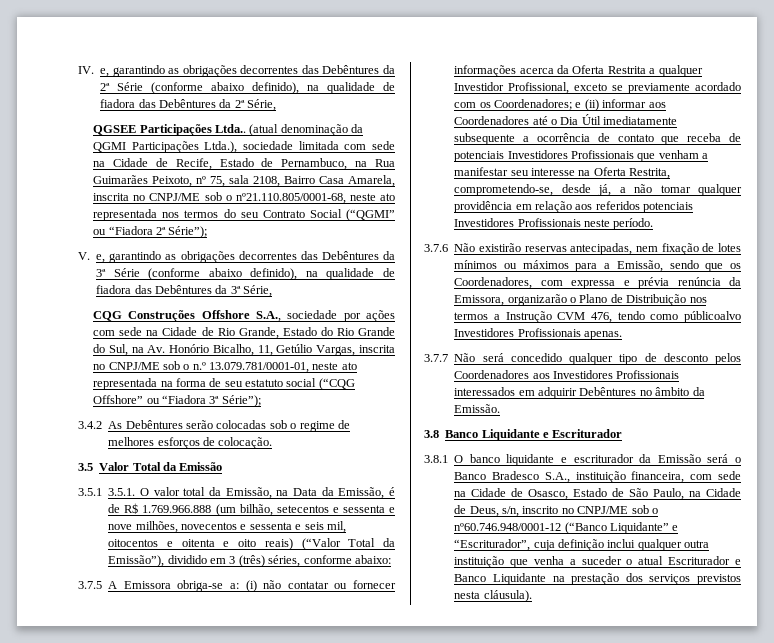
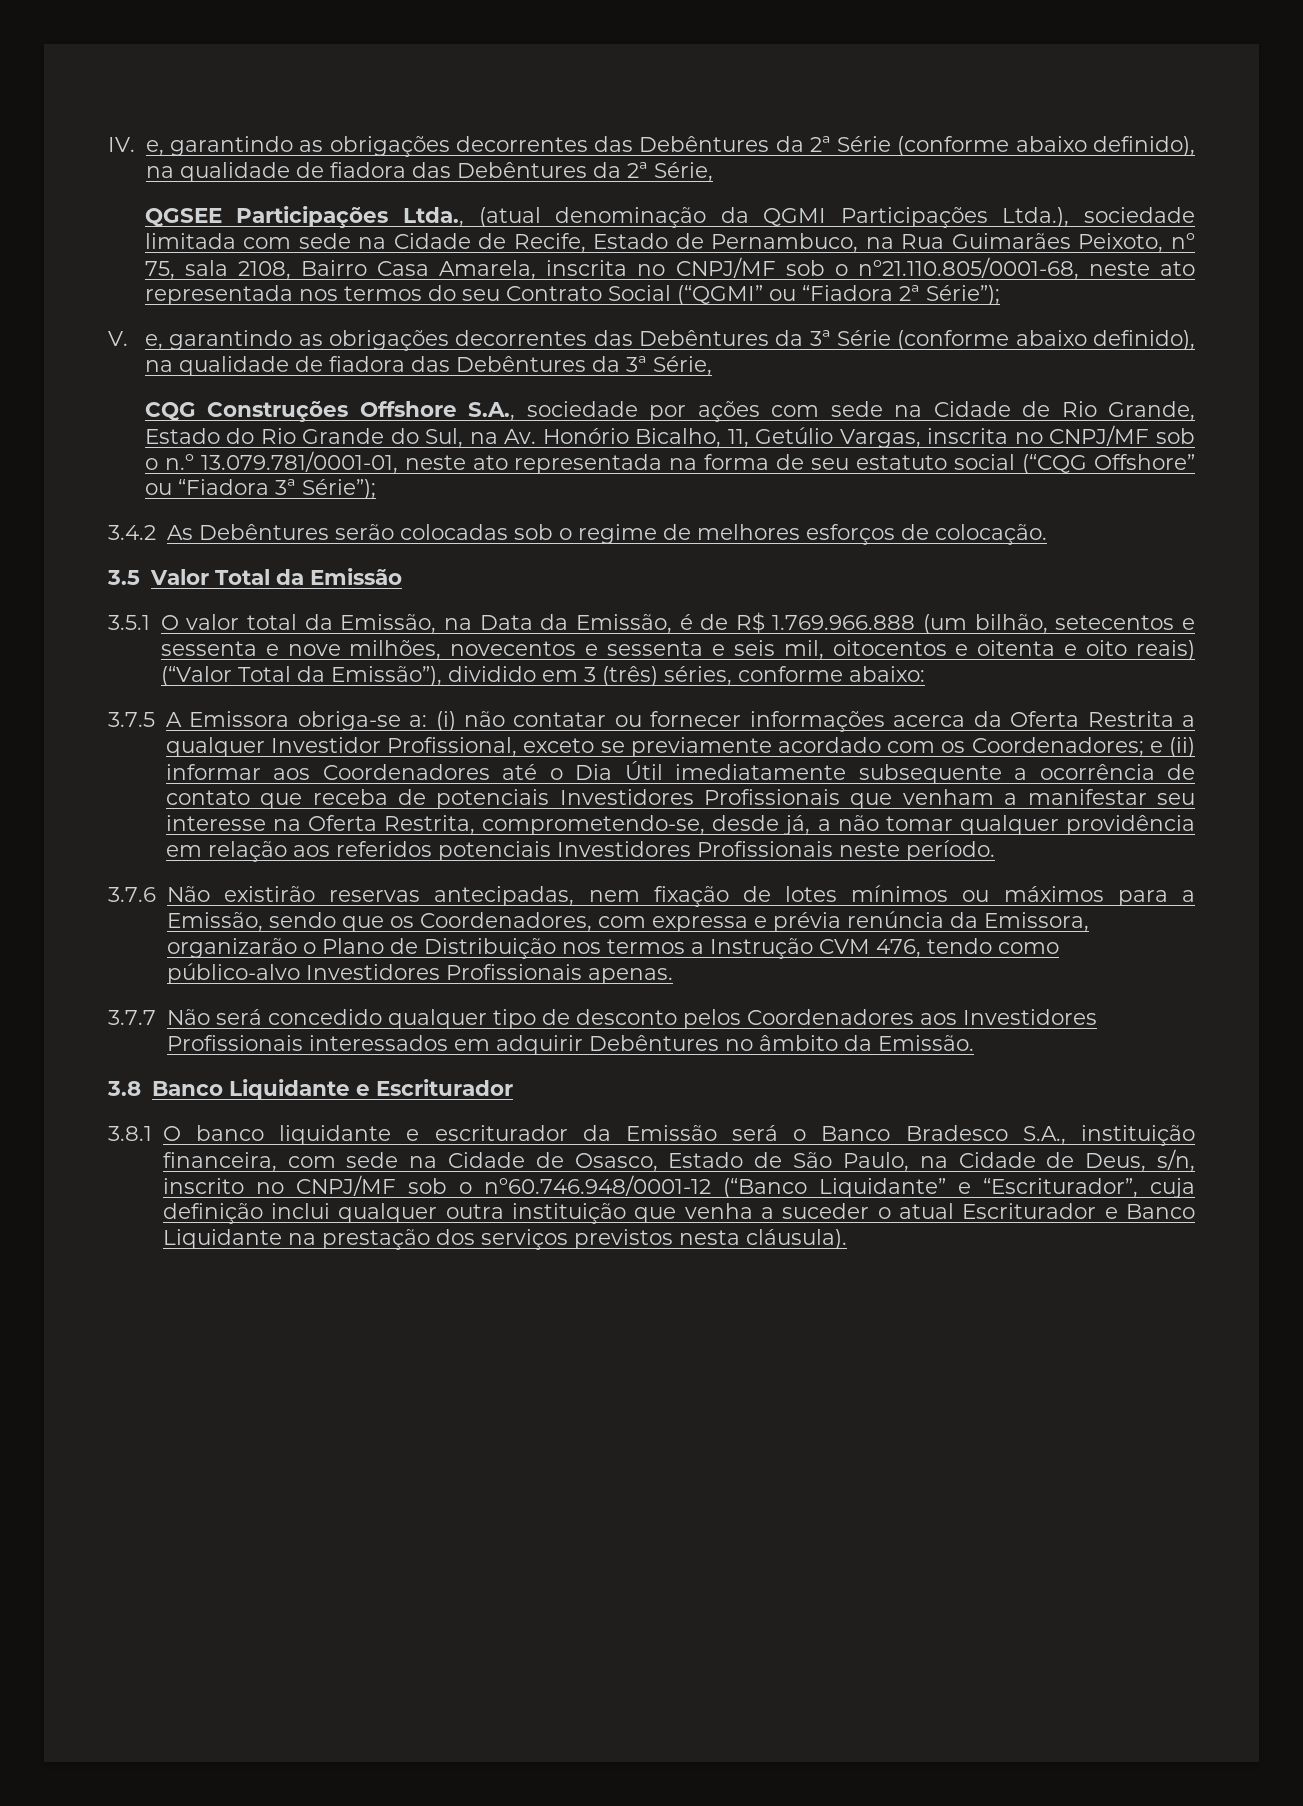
[214,124,246,133] Ltda.. -> [402,207,464,227] Ltda.,
[149,193,201,201] CNPJ/ME -> [675,257,776,278] CNPJ/MF
[108,362,160,370] CNPJ/ME -> [1049,425,1150,446] CNPJ/MF
[108,488,136,496] 3.5.1. -> (150, 622) none
[684,311,741,323] públicoalvo -> [166,963,300,984] público-alvo
[577,506,629,514] CNPJ/ME -> [295,1175,396,1196] CNPJ/MF

